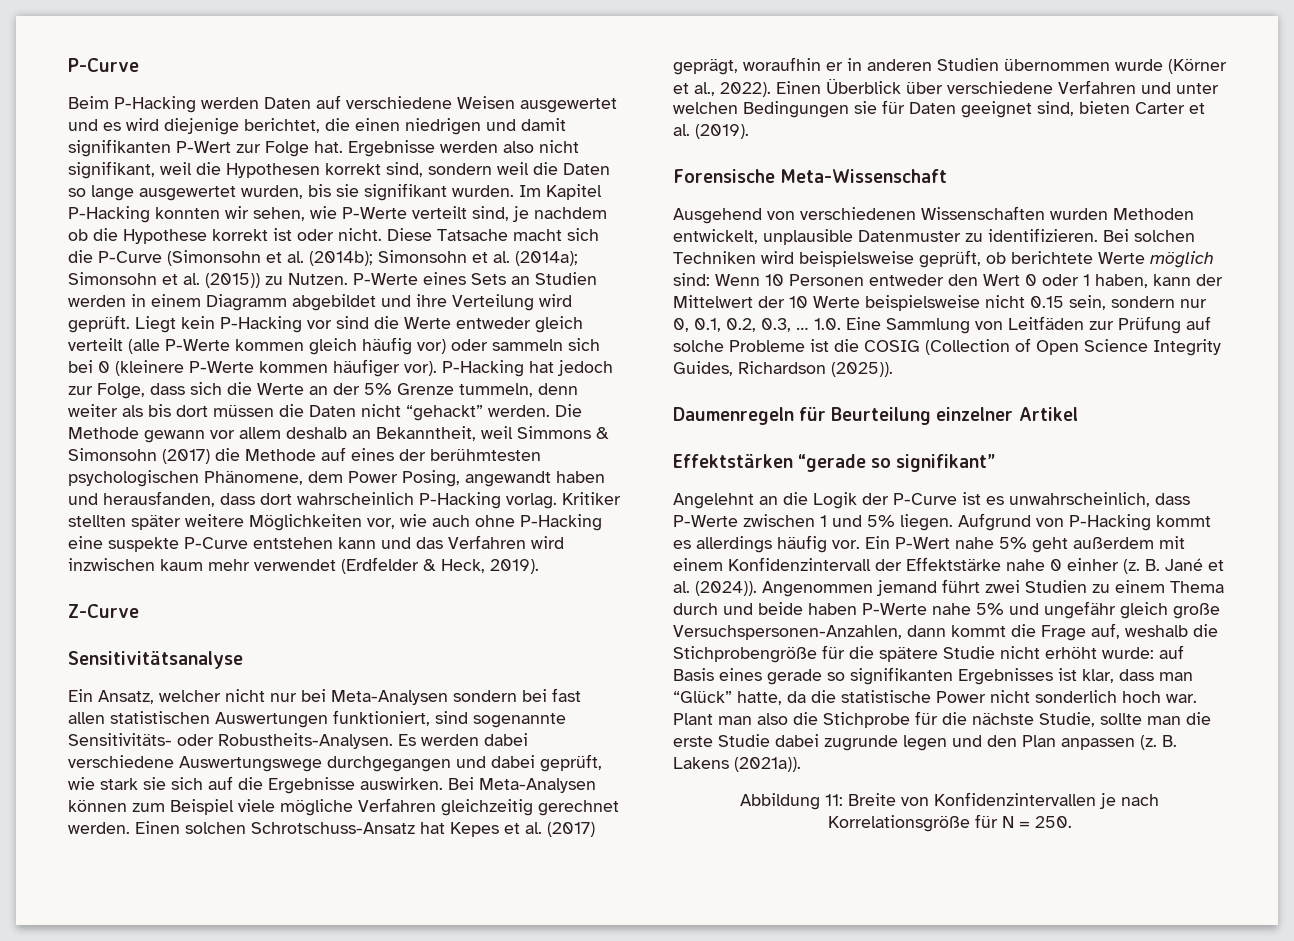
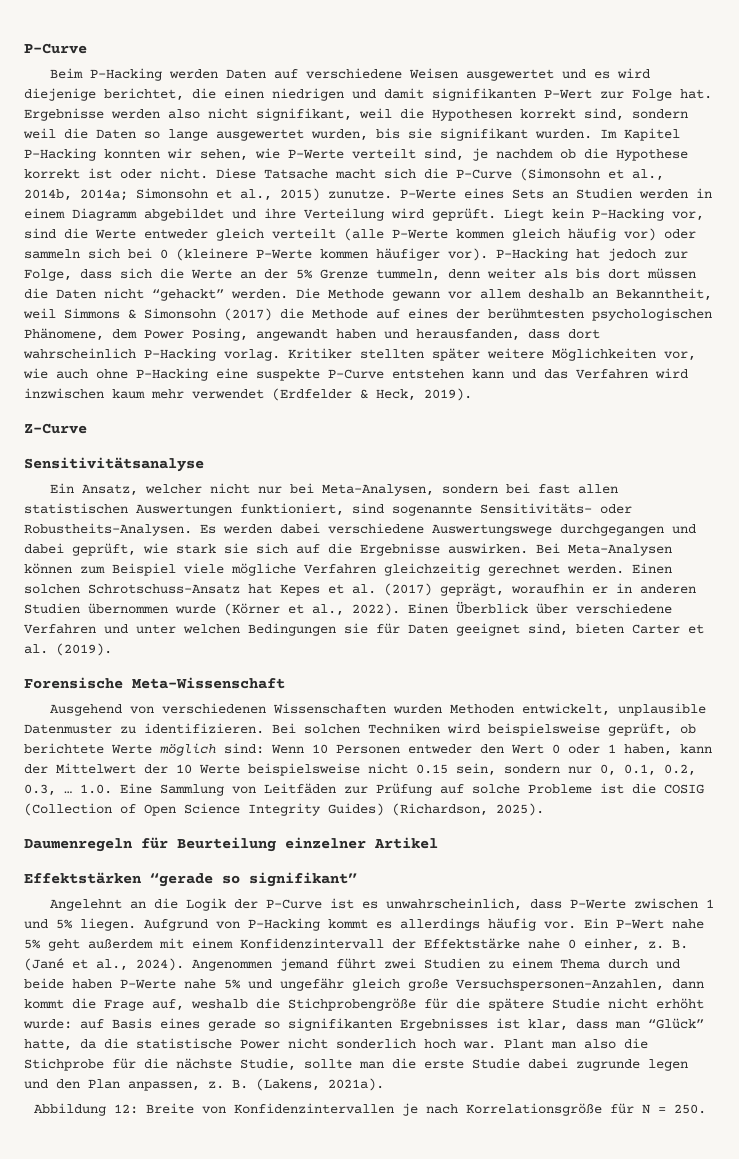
[287,250,578,266] [68,272,348,288] al. (2014b); Simonsohn et al. (2014a); Simonsohn et al. (2015)) zu Nutzen. -> [632,169,664,181] [24,188,392,201] al., 2014b, 2014a; Simonsohn et al., 2015) zunutze.
[307,320,332,329] vor -> [672,211,704,221] vor,
[331,690,448,705] Meta-Analysen -> [321,484,434,496] Meta-Analysen,
[673,361,893,377] Guides, Richardson (2025)). -> [328,803,544,816] Guides) (Richardson, 2025).
[1067,558,1224,574] [673,581,757,596] einher (z. B. Jané et al. (2024)). -> [584,938,688,951] [24,958,184,971] einher, z. B. (Jané et al., 2024).
[1061,735,1177,750] [673,757,801,772] anpassen (z. B. Lakens (2021a)). -> [128,1078,384,1091] anpassen, z. B. (Lakens, 2021a).
[825,794,843,806] 11: -> [113,1104,138,1114] 12:

